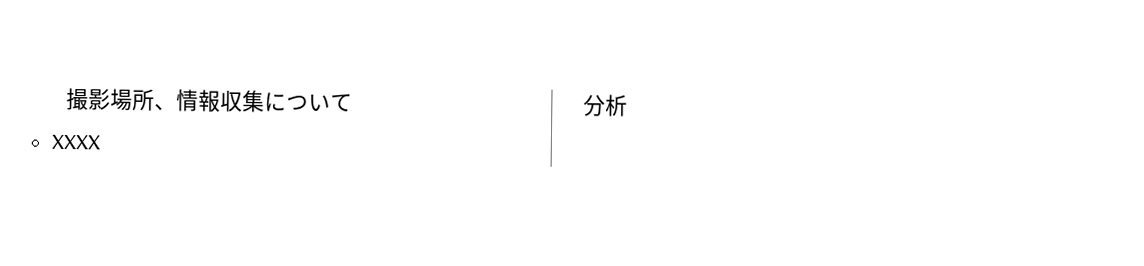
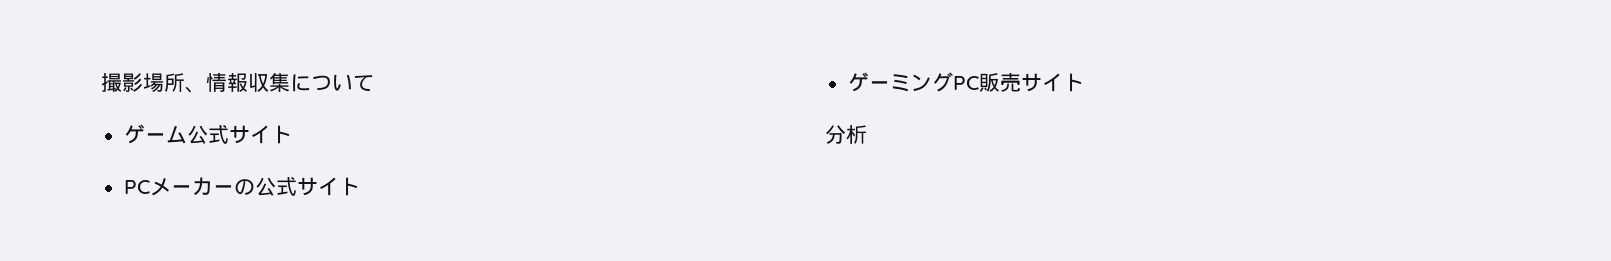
[50,134,101,150] XXXX -> [124,124,293,144] [124,177,361,196] [848,72,1085,92] ゲーム公式サイト // PCメーカーの公式サイト // ゲーミングPC販売サイト

